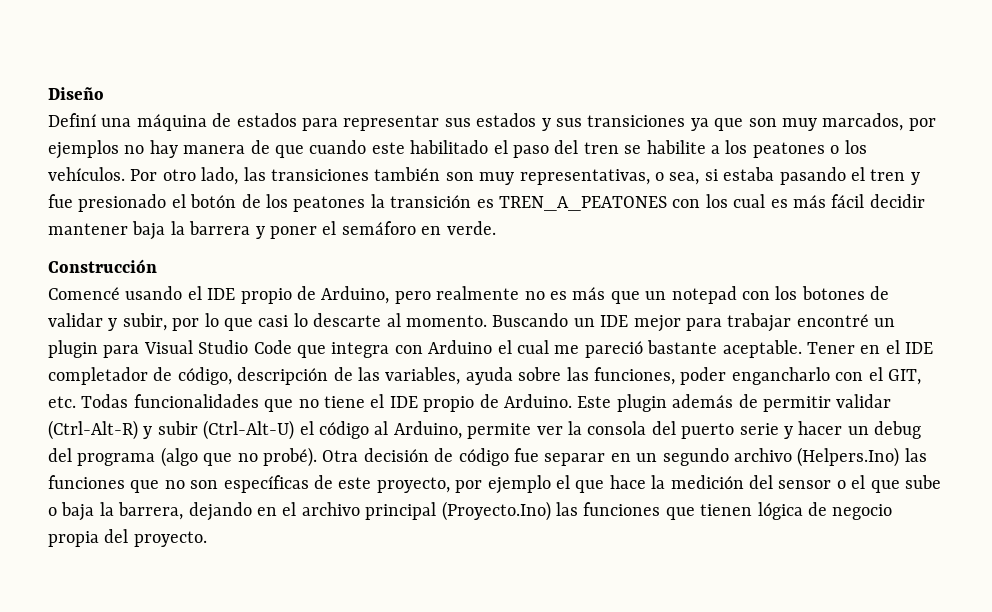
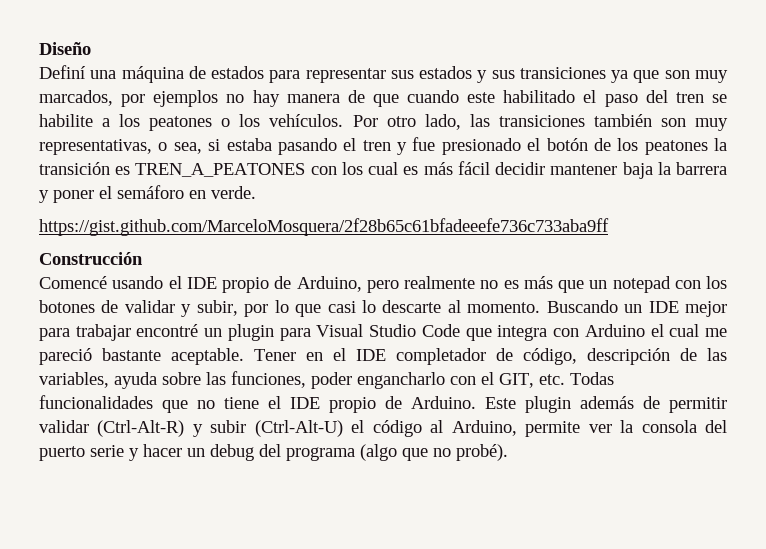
(496, 228) none -> [39,218,609,236] // https://gist.github.com/MarceloMosquera/2f28b65c61bfadeeefe736c733aba9ff
[322,447,927,467] [48,475,941,494] [48,501,893,521] [48,529,207,547] Otra decisión de código fue separar en un segundo archivo (Helpers.Ino) las funciones que no son específicas de este proyecto, por ejemplo el que hace la medición del sensor o el que sube o baja la barrera, dejando en el archivo principal (Proyecto.Ino) las funciones que tienen lógica de negocio propia del proyecto. -> (508, 452) none

